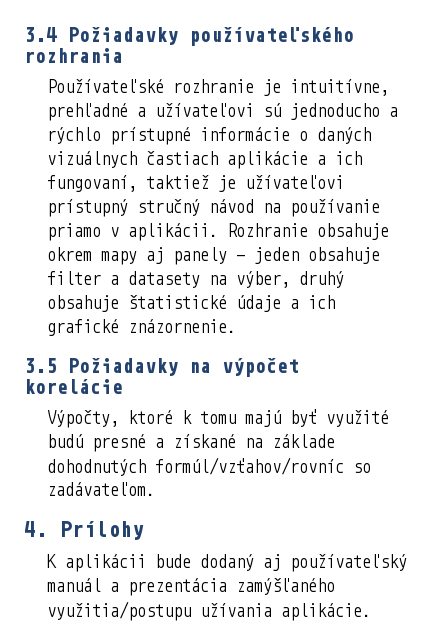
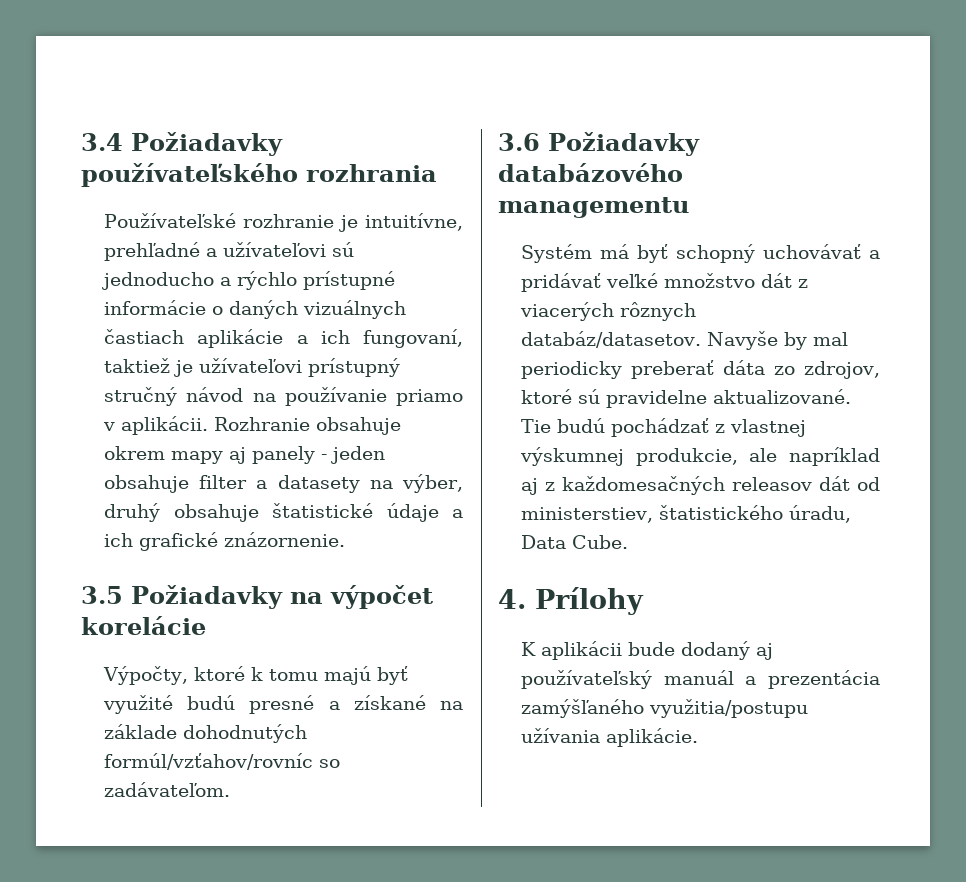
(156, 489) none -> [498,132,700,156] [498,163,683,182] [498,197,689,218] [521,244,880,263] [521,273,809,292] [520,302,697,321] [521,331,849,350] [521,360,881,379] [521,389,852,408] [521,418,807,437] [520,447,880,466] [521,476,880,495] [521,505,852,523] [521,535,629,549] // 3.6 Požiadavky databázového managementu // Systém má byť schopný uchovávať a pridávať veľké množstvo dát z viacerých rôznych databáz/datasetov. Navyše by mal periodicky preberať dáta zo zdrojov, ktoré sú pravidelne aktualizované. Tie budú pochádzať z vlastnej výskumnej produkcie, ale napríklad aj z každomesačných releasov dát od ministerstiev, štatistického úradu, Data Cube.

